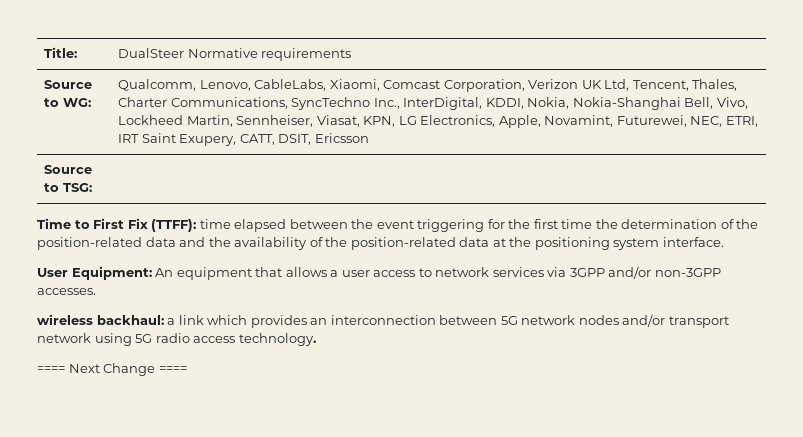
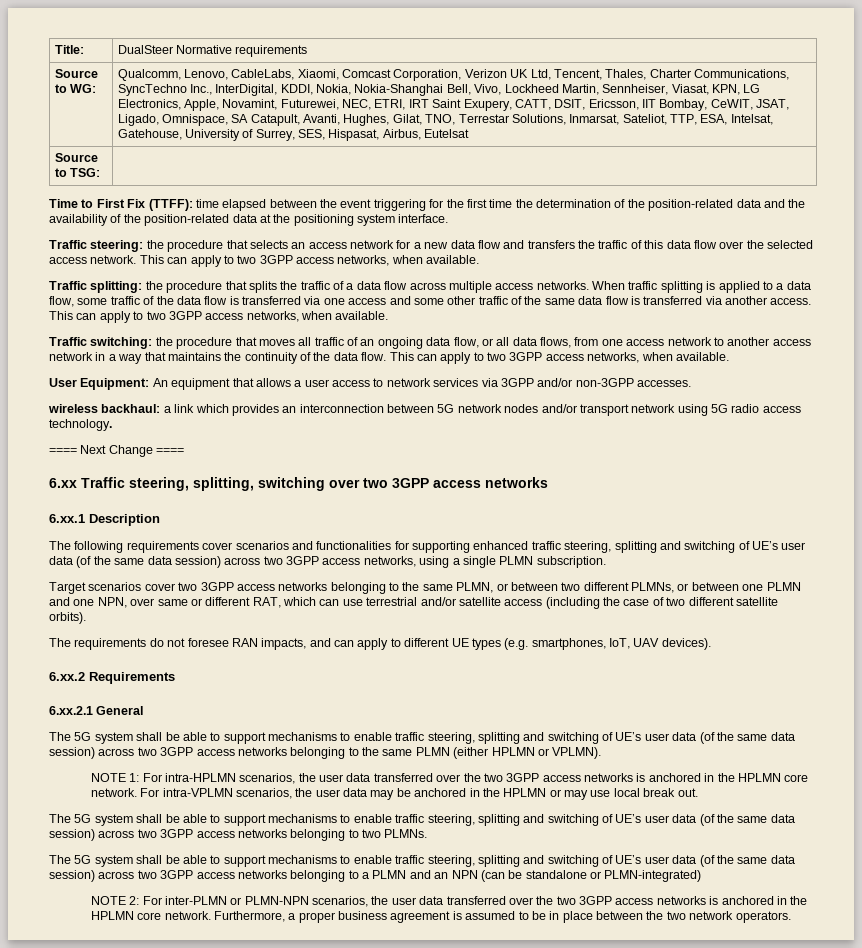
[314,133,369,143] Ericsson -> [588,99,790,111] [117,114,773,126] [117,129,470,141] Ericsson, IIT Bombay, CeWIT, JSAT, Ligado, Omnispace, SA Catapult, Avanti, Hughes, Gilat, TNO, Terrestar Solutions, Inmarsat, Sateliot, TTP, ESA, Intelsat, Gatehouse, University of Surrey, SES, Hispasat, Airbus, Eutelsat
(724, 242) none -> [49,240,813,252] [49,255,480,267] [49,281,811,293] [49,296,812,307] [49,311,389,323] [49,337,811,349] [49,352,729,364] // Traffic steering: the procedure that selects an access network for a new data flow and transfers the traffic of this data flow over the selected access network. This can apply to two 3GPP access networks, when available. // Traffic splitting: the procedure that splits the traffic of a data flow across multiple access networks. When traffic splitting is applied to a data flow, some traffic of the data flow is transferred via one access and some other traffic of the same data flow is transferred via another access. This can apply to two 3GPP access networks, when available. // Traffic switching: the procedure that moves all traffic of an ongoing data flow, or all data flows, from one access network to another access network in a way that maintains the continuity of the data flow. This can apply to two 3GPP access networks, when available.
(187, 369) none -> [49,477,548,491] [49,514,160,526] [49,541,806,553] [49,556,606,568] [49,582,801,594] [49,597,778,609] [49,612,86,624] [49,638,711,650] [49,672,175,684] [49,706,144,715] [49,732,795,744] [49,747,602,759] [90,773,809,784] [90,788,698,800] [49,814,795,826] [49,829,428,841] [49,855,795,867] [49,870,702,882] [90,896,808,907] [90,911,791,923] // 6.xx Traffic steering, splitting, switching over two 3GPP access networks // 6.xx.1 Description // The following requirements cover scenarios and functionalities for supporting enhanced traffic steering, splitting and switching of UE’s user data (of the same data session) across two 3GPP access networks, using a single PLMN subscription. // Target scenarios cover two 3GPP access networks belonging to the same PLMN, or between two different PLMNs, or between one PLMN and one NPN, over same or different RAT, which can use terrestrial and/or satellite access (including the case of two different satellite orbits). // The requirements do not foresee RAN impacts, and can apply to different UE types (e.g. smartphones, IoT, UAV devices). // 6.xx.2 Requirements // 6.xx.2.1 General // The 5G system shall be able to support mechanisms to enable traffic steering, splitting and switching of UE’s user data (of the same data session) across two 3GPP access networks belonging to the same PLMN (either HPLMN or VPLMN). // NOTE 1: For intra-HPLMN scenarios, the user data transferred over the two 3GPP access networks is anchored in the HPLMN core network. For intra-VPLMN scenarios, the user data may be anchored in the HPLMN or may use local break out. // The 5G system shall be able to support mechanisms to enable traffic steering, splitting and switching of UE’s user data (of the same data session) across two 3GPP access networks belonging to two PLMNs. // The 5G system shall be able to support mechanisms to enable traffic steering, splitting and switching of UE’s user data (of the same data session) across two 3GPP access networks belonging to a PLMN and an NPN (can be standalone or PLMN-integrated) // NOTE 2: For inter-PLMN or PLMN-NPN scenarios, the user data transferred over the two 3GPP access networks is anchored in the HPLMN core network. Furthermore, a proper business agreement is assumed to be in place between the two network operators.

